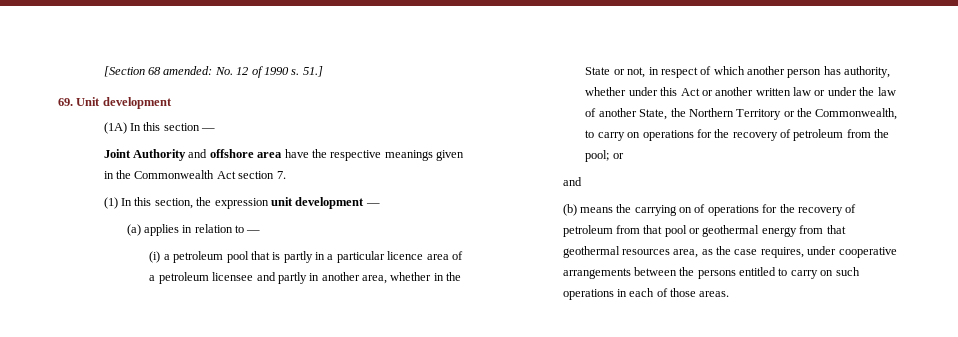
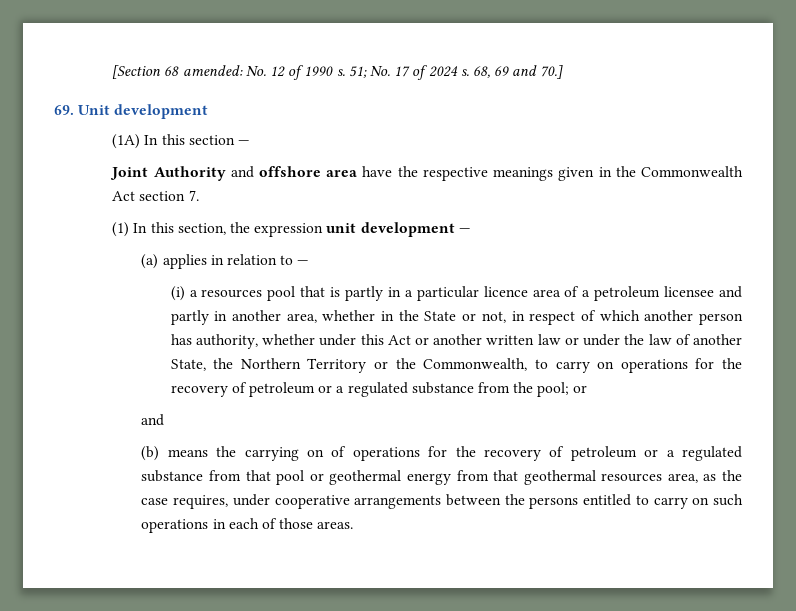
[302,66,323,77] 51.] -> [348,65,564,80] 51; No. 17 of 2024 s. 68, 69 and 70.]
[173,251,224,263] petroleum -> [201,289,263,298] resources
(844, 135) none -> [318,382,474,397] or a regulated substance
(613, 231) none -> [644,446,742,461] [141,470,204,482] or a regulated substance

